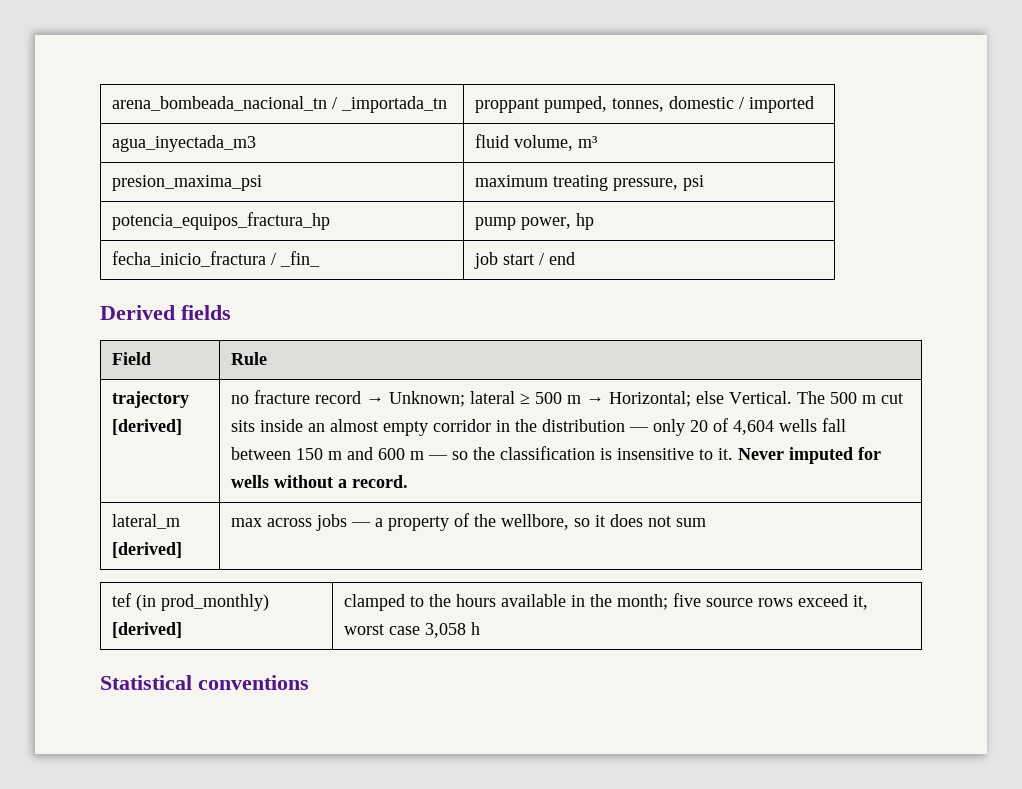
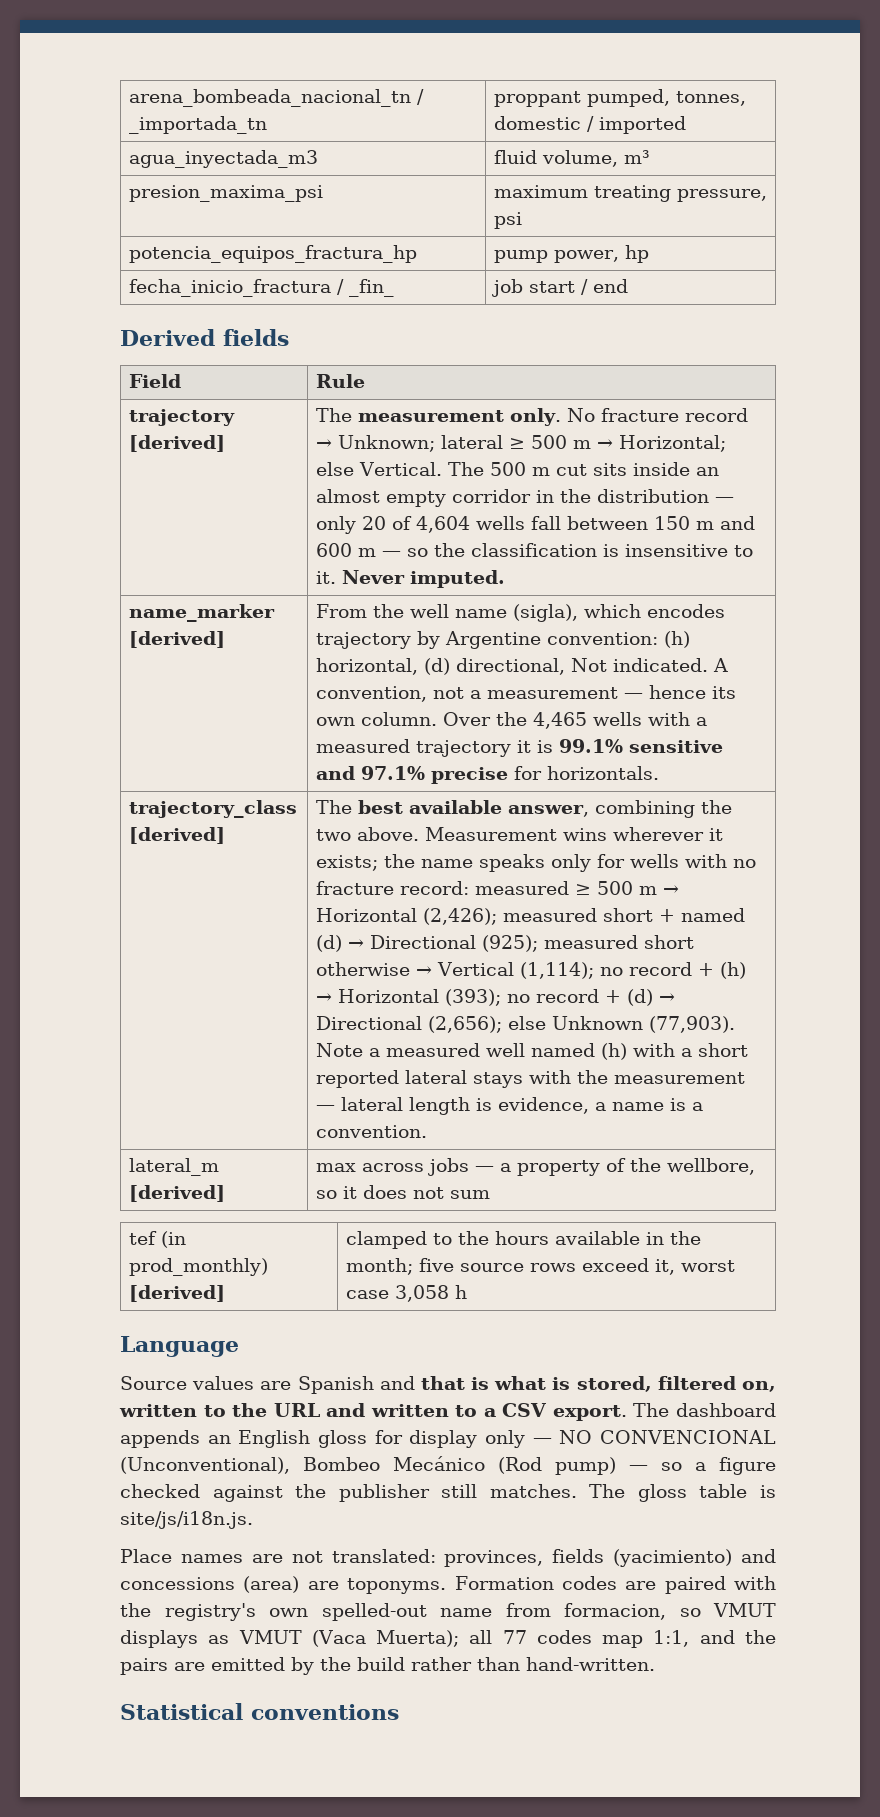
[231,395,250,404] no -> [315,408,595,426] The measurement only. No
[789,447,882,464] [231,475,409,488] imputed for wells without a record. -> [409,570,505,588] [128,604,275,622] [128,631,225,648] [315,604,725,622] [315,631,690,649] [315,658,728,675] [315,685,736,702] [315,712,707,729] [315,739,723,757] [315,766,659,784] [128,800,297,818] [128,827,225,844] [315,800,732,818] [315,827,723,841] [315,854,756,872] [315,881,679,895] [315,908,745,925] [315,935,694,952] [315,962,746,979] [315,989,675,1006] [315,1016,735,1033] [315,1043,748,1060] [315,1070,745,1088] [315,1097,703,1115] [315,1125,427,1138] imputed. // name_marker [derived] | From the well name (sigla), which encodes trajectory by Argentine convention: (h) horizontal, (d) directional, Not indicated. A convention, not a measurement — hence its own column. Over the 4,465 wells with a measured trajectory it is 99.1% sensitive and 97.1% precise for horizontals. // trajectory_class [derived] | The best available answer, combining the two above. Measurement wins wherever it exists; the name speaks only for wells with no fracture record: measured ≥ 500 m → Horizontal (2,426); measured short + named (d) → Directional (925); measured short otherwise → Vertical (1,114); no record + (h) → Horizontal (393); no record + (d) → Directional (2,656); else Unknown (77,903). Note a measured well named (h) with a short reported lateral stays with the measurement — lateral length is evidence, a name is a convention.
(481, 628) none -> [120,1336,239,1357] [120,1376,776,1394] [119,1403,776,1421] [120,1430,776,1448] [120,1456,776,1475] [120,1484,776,1502] [120,1511,253,1529] [120,1549,776,1567] [120,1576,776,1594] [120,1603,776,1621] [120,1630,777,1648] [120,1657,655,1675] // Language // Source values are Spanish and that is what is stored, filtered on, written to the URL and written to a CSV export. The dashboard appends an English gloss for display only — NO CONVENCIONAL (Unconventional), Bombeo Mecánico (Rod pump) — so a figure checked against the publisher still matches. The gloss table is site/js/i18n.js. // Place names are not translated: provinces, fields (yacimiento) and concessions (area) are toponyms. Formation codes are paired with the registry's own spelled-out name from formacion, so VMUT displays as VMUT (Vaca Muerta); all 77 codes map 1:1, and the pairs are emitted by the build rather than hand-written.

